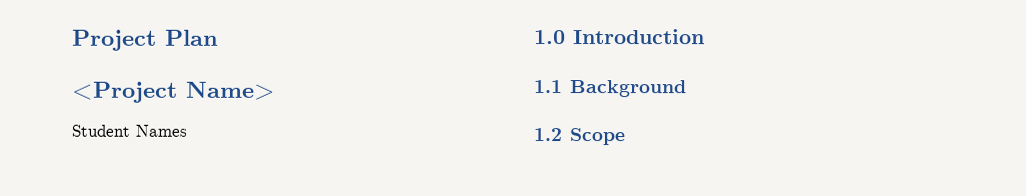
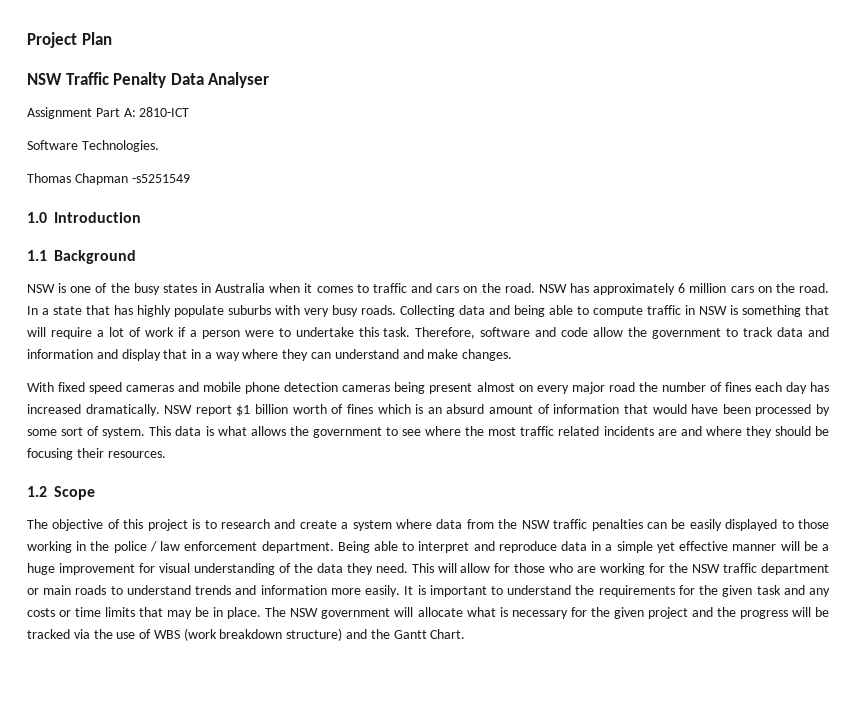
[71,81,276,103] [71,124,187,137] [534,29,706,45] [534,80,688,98] [533,128,626,146] <Project Name> // Student Names // 1.0 Introduction // 1.1 Background // 1.2 Scope -> [27,72,270,88] [27,107,190,119] [27,140,159,152] [27,173,190,185] [27,212,141,223] [27,250,136,264] [27,283,830,295] [27,305,829,317] [27,327,830,339] [27,349,513,361] [27,382,829,394] [27,404,830,416] [27,426,830,438] [27,448,166,460] [27,486,95,500] [27,519,829,531] [27,541,830,553] [27,563,830,575] [27,585,831,597] [27,607,829,619] [27,628,466,641] NSW Traffic Penalty Data Analyser // Assignment Part A: 2810-ICT // Software Technologies. // Thomas Chapman -s5251549 // 1.0 Introduction // 1.1 Background // NSW is one of the busy states in Australia when it comes to traffic and cars on the road. NSW has approximately 6 million cars on the road. In a state that has highly populate suburbs with very busy roads. Collecting data and being able to compute traffic in NSW is something that will require a lot of work if a person were to undertake this task. Therefore, software and code allow the government to track data and information and display that in a way where they can understand and make changes. // With fixed speed cameras and mobile phone detection cameras being present almost on every major road the number of fines each day has increased dramatically. NSW report $1 billion worth of fines which is an absurd amount of information that would have been processed by some sort of system. This data is what allows the government to see where the most traffic related incidents are and where they should be focusing their resources. // 1.2 Scope // The objective of this project is to research and create a system where data from the NSW traffic penalties can be easily displayed to those working in the police / law enforcement department. Being able to interpret and reproduce data in a simple yet effective manner will be a huge improvement for visual understanding of the data they need. This will allow for those who are working for the NSW traffic department or main roads to understand trends and information more easily. It is important to understand the requirements for the given task and any costs or time limits that may be in place. The NSW government will allocate what is necessary for the given project and the progress will be tracked via the use of WBS (work breakdown structure) and the Gantt Chart.

